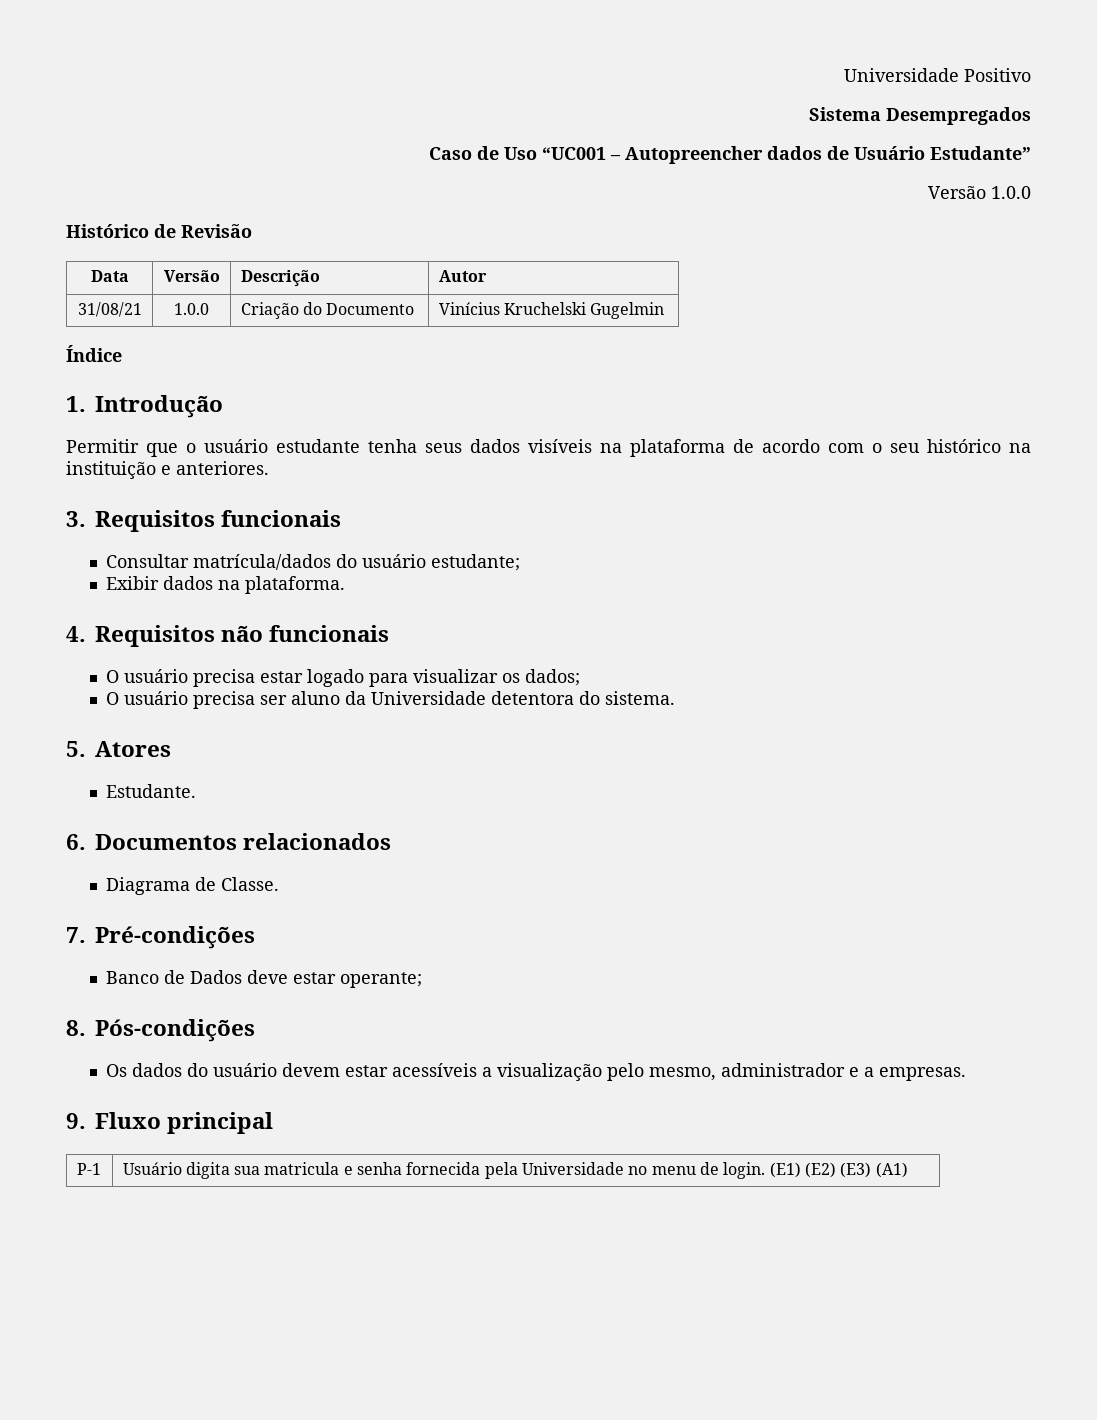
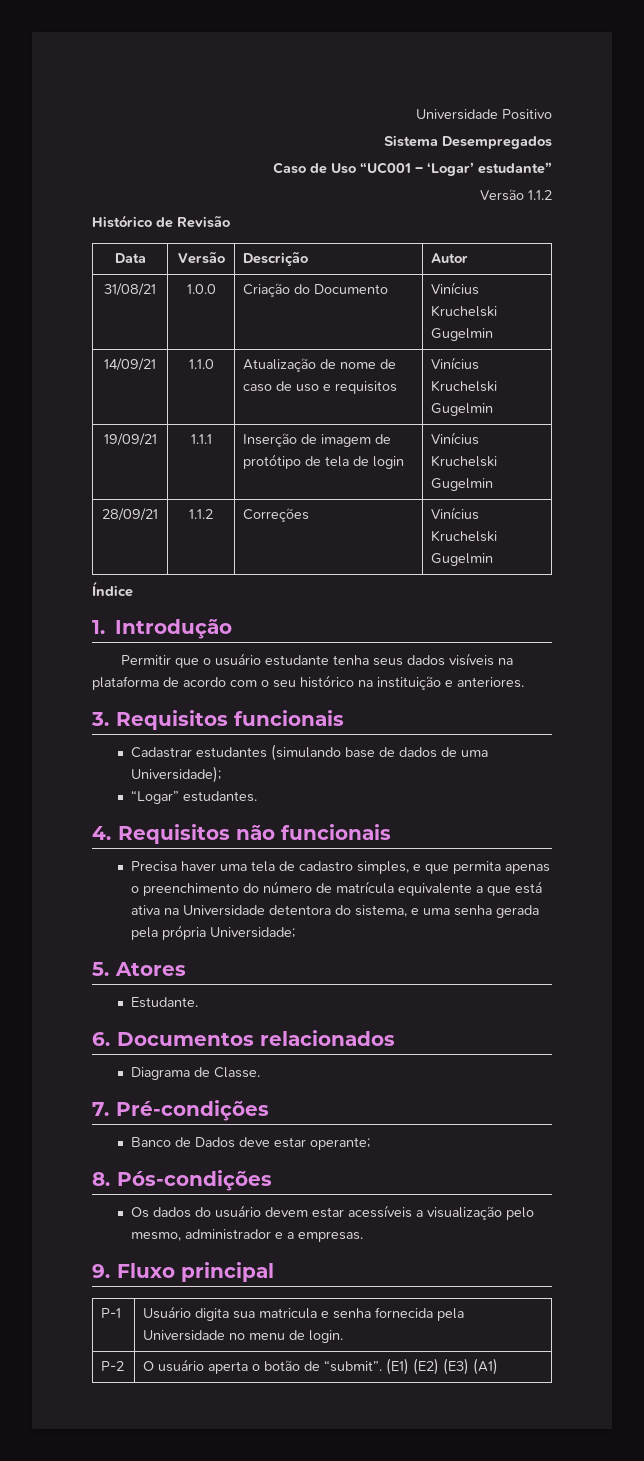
[625,146,1031,164] [928,186,1031,199] Autopreencher dados de Usuário Estudante” // Versão 1.0.0 -> [427,162,552,176] [480,189,552,201] ‘Logar’ estudante” // Versão 1.1.2
(665, 310) none -> [104,358,156,371] [188,359,214,369] [243,358,397,372] [243,381,398,394] [431,357,480,370] [431,380,498,392] [431,403,494,416] [103,433,157,446] [190,434,212,444] [243,433,392,447] [243,454,405,469] [431,432,480,445] [431,455,498,467] [431,478,494,491] [102,508,158,521] [189,509,213,519] [243,508,310,522] [431,507,480,520] [431,530,498,542] [431,553,494,566] // 14/09/21 | 1.1.0 | Atualização de nome de caso de uso e requisitos | Vinícius Kruchelski Gugelmin // 19/09/21 | 1.1.1 | Inserção de imagem de protótipo de tela de login | Vinícius Kruchelski Gugelmin // 28/09/21 | 1.1.2 | Correções | Vinícius Kruchelski Gugelmin
[106,554,521,571] [106,576,346,594] [66,625,390,647] [106,669,581,687] [106,691,676,709] Consultar matrícula/dados do usuário estudante; // Exibir dados na plataforma. // 4. Requisitos não funcionais // O usuário precisa estar logado para visualizar os dados; // O usuário precisa ser aluno da Universidade detentora do sistema. -> [131,744,489,761] [131,766,222,783] [131,790,258,804] [92,824,392,844] [131,861,551,874] [131,881,543,896] [131,905,540,918] [131,925,296,940] Cadastrar estudantes (simulando base de dados de uma Universidade); // “Logar” estudantes. // 4. Requisitos não funcionais // Precisa haver uma tela de cadastro simples, e que permita apenas o preenchimento do número de matrícula equivalente a que está ativa na Universidade detentora do sistema, e uma senha gerada pela própria Universidade;
(766, 1170) none -> [101,1361,125,1371] [143,1359,383,1374] // P-2 | O usuário aperta o botão de “submit”.

